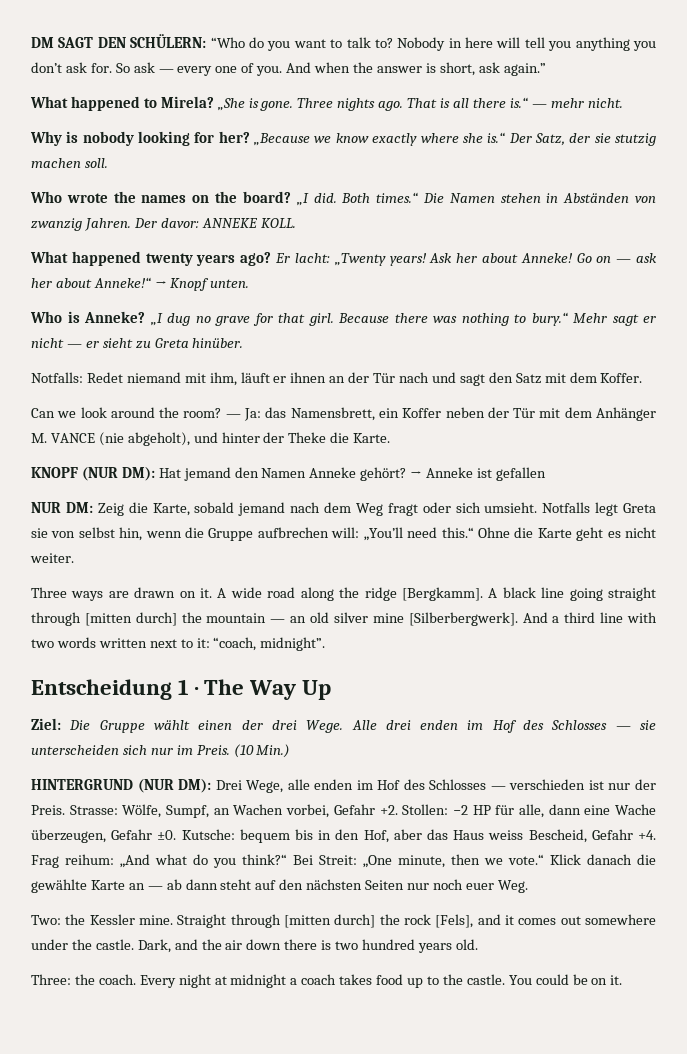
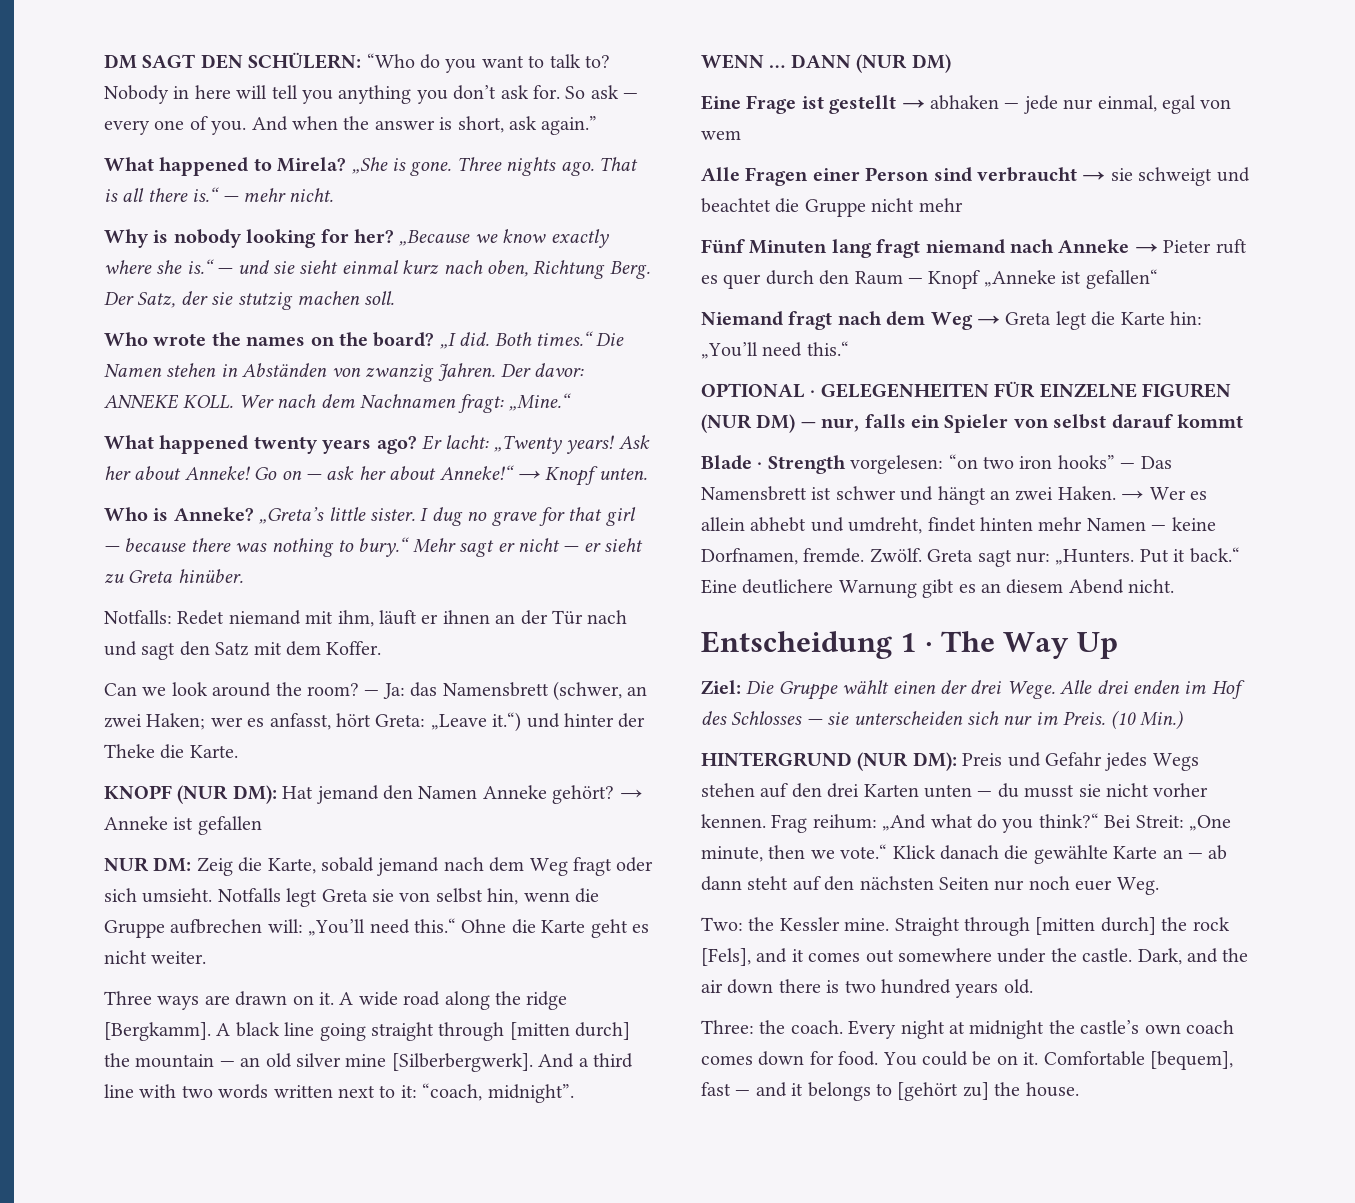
(506, 137) none -> [217,260,650,279] — und sie sieht einmal kurz nach oben, Richtung Berg.
(296, 223) none -> [238,393,571,413] Wer nach dem Nachnamen fragt: „Mine.“
[150,313,163,326] „I -> [259,507,429,524] „Greta’s little sister. I
[308,313,389,326] girl. Because -> [605,507,636,526] [104,538,187,552] girl — because
[290,407,657,421] [31,432,190,446] Namensbrett, ein Koffer neben der Tür mit dem Anhänger M. VANCE (nie abgeholt), -> [442,681,648,701] [104,712,522,732] Namensbrett (schwer, an zwei Haken; wer es anfasst, hört Greta: „Leave it.“)
(326, 644) none -> [701,54,951,73] [701,95,1232,114] [701,130,741,140] [701,167,1250,186] [701,198,963,217] [701,239,1247,258] [701,269,1158,289] [701,311,1202,330] [701,341,849,359] [701,381,1231,398] [701,414,1243,433] [701,454,1172,474] [701,486,1207,505] [701,517,1216,534] [701,547,1240,567] [701,579,1175,598] // WENN … DANN (NUR DM) // Eine Frage ist gestellt → abhaken — jede nur einmal, egal von wem // Alle Fragen einer Person sind verbraucht → sie schweigt und beachtet die Gruppe nicht mehr // Fünf Minuten lang fragt niemand nach Anneke → Pieter ruft es quer durch den Raum — Knopf „Anneke ist gefallen“ // Niemand fragt nach dem Weg → Greta legt die Karte hin: „You’ll need this.“ // OPTIONAL · GELEGENHEITEN FÜR EINZELNE FIGUREN (NUR DM) — nur, falls ein Spieler von selbst darauf kommt // Blade · Strength vorgelesen: “on two iron hooks” — Das Namensbrett ist schwer und hängt an zwei Haken. → Wer es allein abhebt und umdreht, findet hinten mehr Namen — keine Dorfnamen, fremde. Zwölf. Greta sagt nur: „Hunters. Put it back.“ Eine deutlichere Warnung gibt es an diesem Abend nicht.
[215,779,656,793] [31,804,656,818] [31,829,656,843] Drei Wege, alle enden im Hof des Schlosses — verschieden ist nur der Preis. Strasse: Wölfe, Sumpf, an Wachen vorbei, Gefahr +2. Stollen: −2 HP für alle, dann eine Wache überzeugen, Gefahr ±0. Kutsche: bequem bis in den Hof, aber das Haus weiss Bescheid, Gefahr +4. -> [962,752,1199,771] [701,783,1209,798] [701,814,766,828] Preis und Gefahr jedes Wegs stehen auf den drei Karten unten — du musst sie nicht vorher kennen.
[290,974,505,988] a coach takes food up to the castle. -> [1048,1020,1234,1034] [701,1051,879,1066] the castle’s own coach comes down for food.
(623, 980) none -> [1043,1051,1233,1070] [701,1082,1079,1101] Comfortable [bequem], fast — and it belongs to [gehört zu] the house.

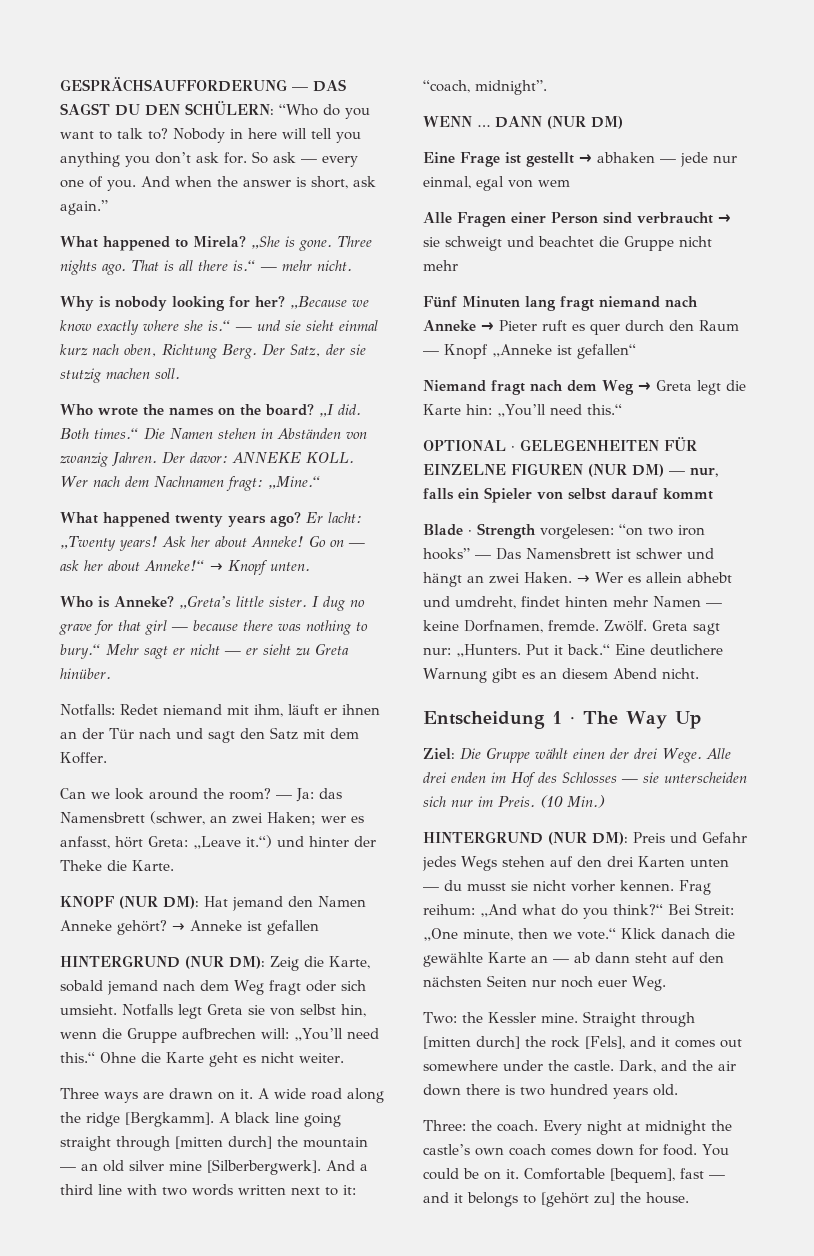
[104,54,196,69] DM SAGT -> [60,77,346,92] [60,103,140,116] GESPRÄCHSAUFFORDERUNG — DAS SAGST DU
[104,857,192,872] NUR DM: -> [60,955,265,969] HINTERGRUND (NUR DM):

